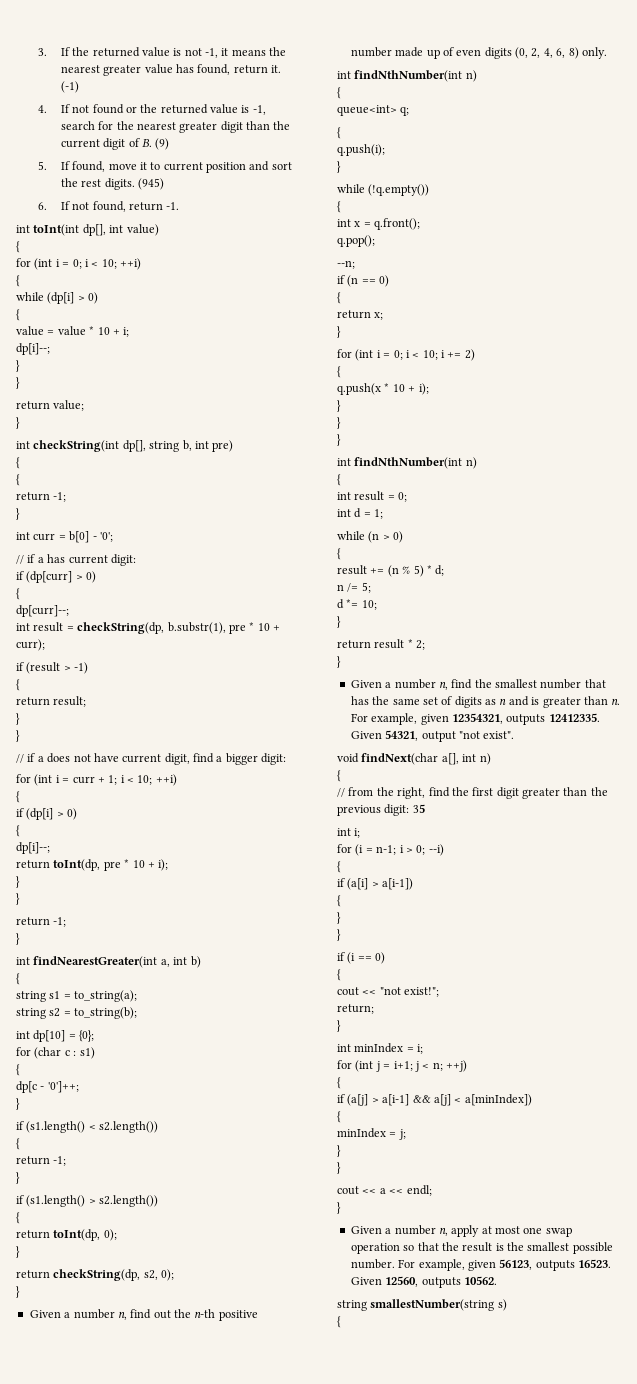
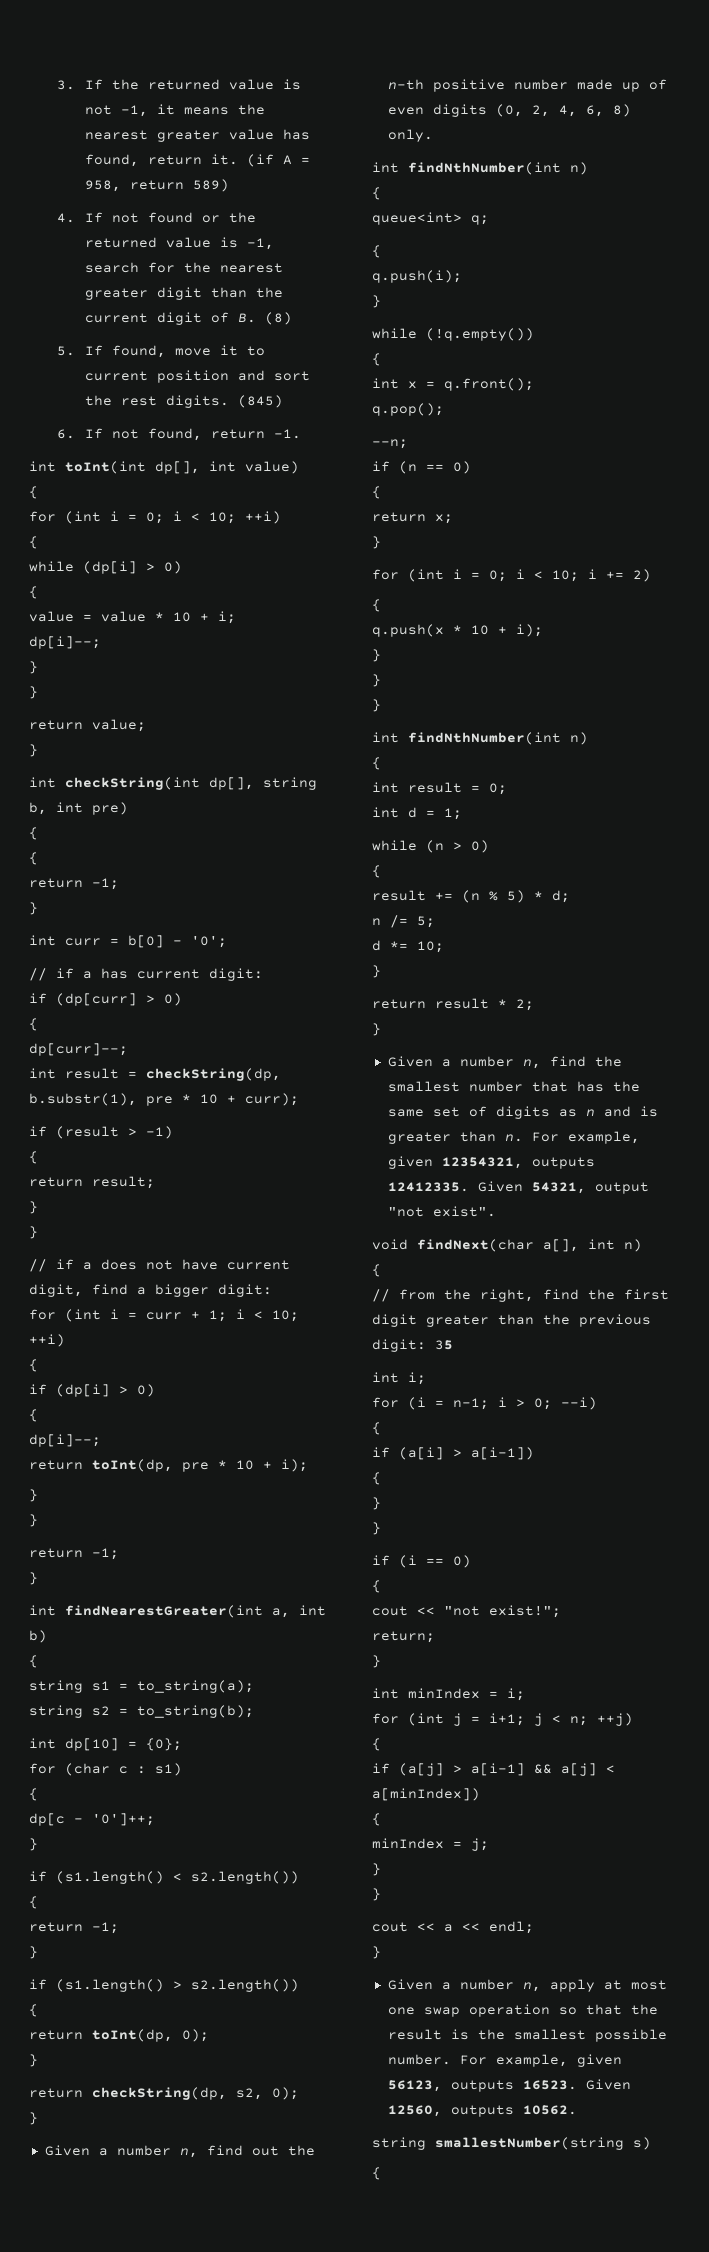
[60,81,79,93] (-1) -> [247,154,311,167] [85,179,230,192] (if A = 958, return 589)
[155,138,170,150] (9) -> [265,312,293,325] (8)
[137,178,164,190] (945) -> [238,395,284,408] (845)

